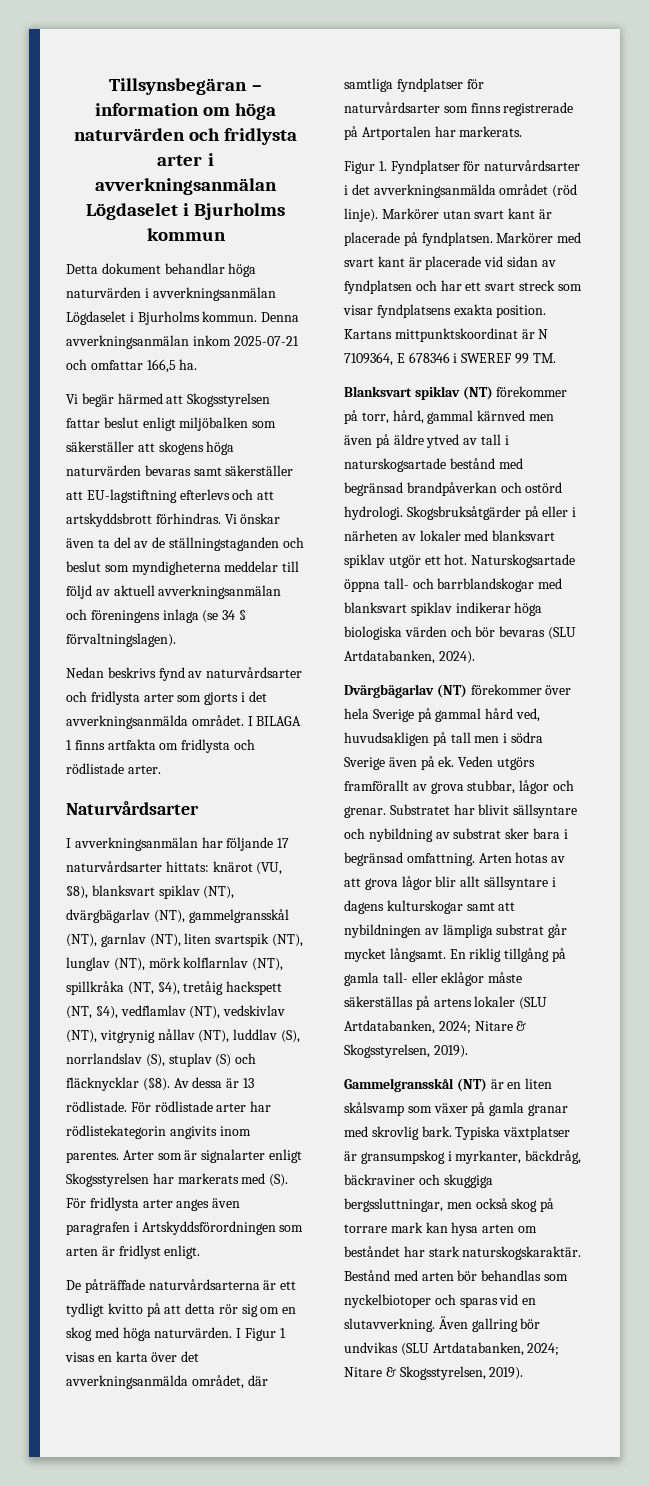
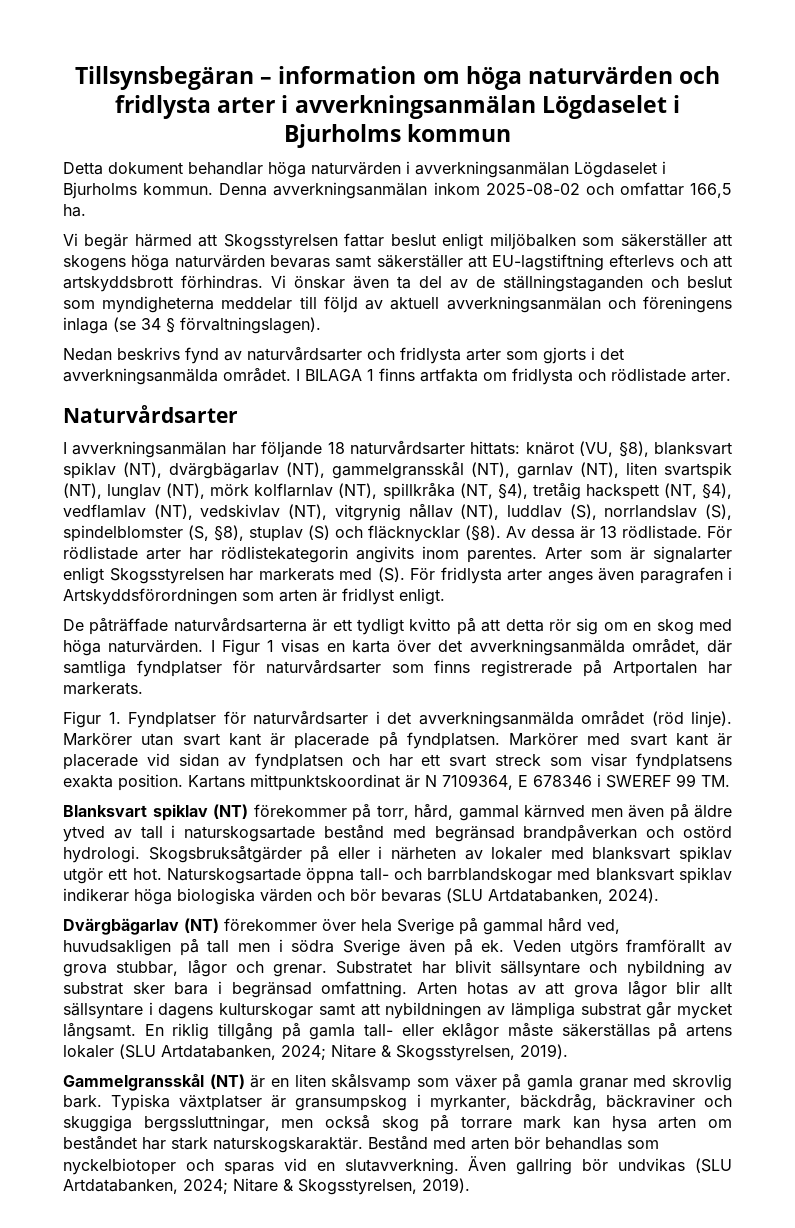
[233,336,299,346] 2025-07-21 -> [485,183,580,195] 2025-08-02
[277,838,290,848] 17 -> [327,442,345,454] 18
(165, 1060) none -> [63,525,244,542] spindelblomster (S, §8),

